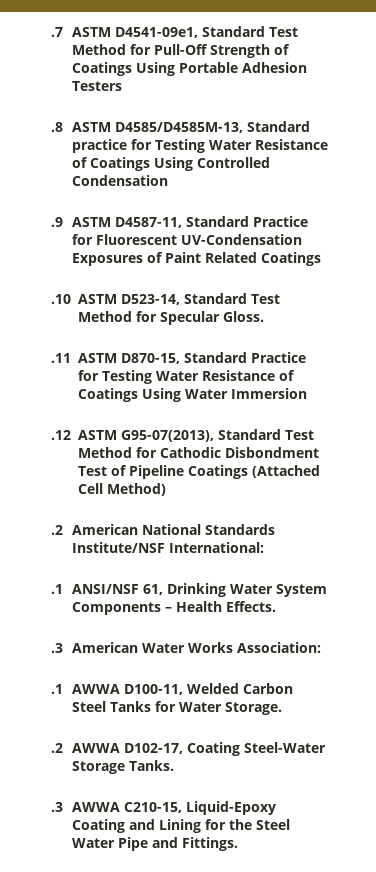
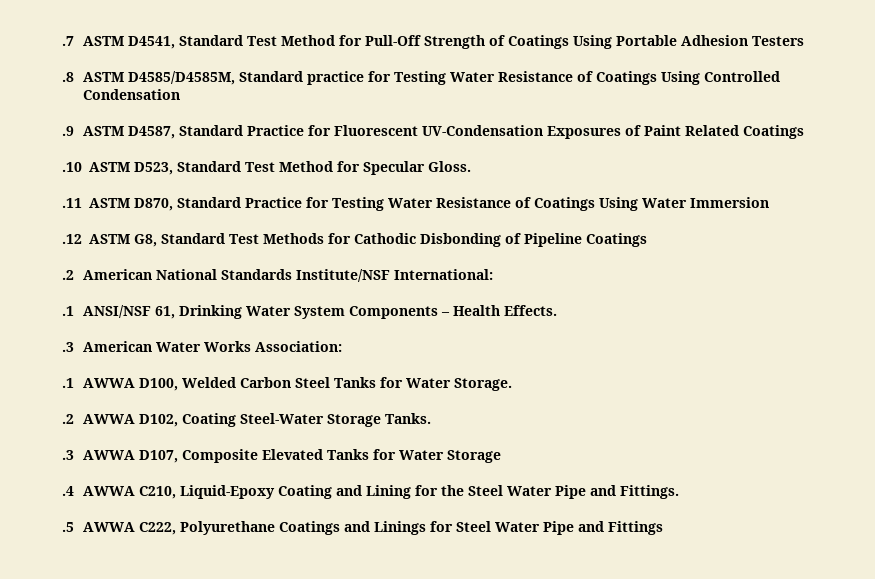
[114,27,198,38] D4541-09e1, -> [128,36,176,49] D4541,
[114,122,243,133] D4585/D4585M-13, -> [128,71,236,85] D4585/D4585M,
[114,217,182,228] D4587-11, -> [128,126,176,139] D4587,
[121,294,181,305] D523-14, -> [134,162,173,175] D523,
[121,353,181,364] D870-15, -> [134,198,173,211] D870,
[121,429,315,442] [78,447,133,458] G95-07(2013), Standard Test Method -> [134,233,324,247] G8, Standard Test Methods
[225,447,320,458] [78,466,108,476] Disbondment Test -> [420,233,501,247] Disbonding
[252,465,321,478] [78,483,167,496] (Attached Cell Method) -> (647, 240) none
[123,684,183,695] D100-11, -> [139,378,179,391] D100,
[123,743,183,754] D102-17, -> [139,414,179,427] D102,
[123,802,182,813] C210-15, -> [139,449,502,463] [62,486,177,499] D107, Composite Elevated Tanks for Water Storage // .4 AWWA C210,
(238, 844) none -> [62,521,664,535] // .5 AWWA C222, Polyurethane Coatings and Linings for Steel Water Pipe and Fittings

